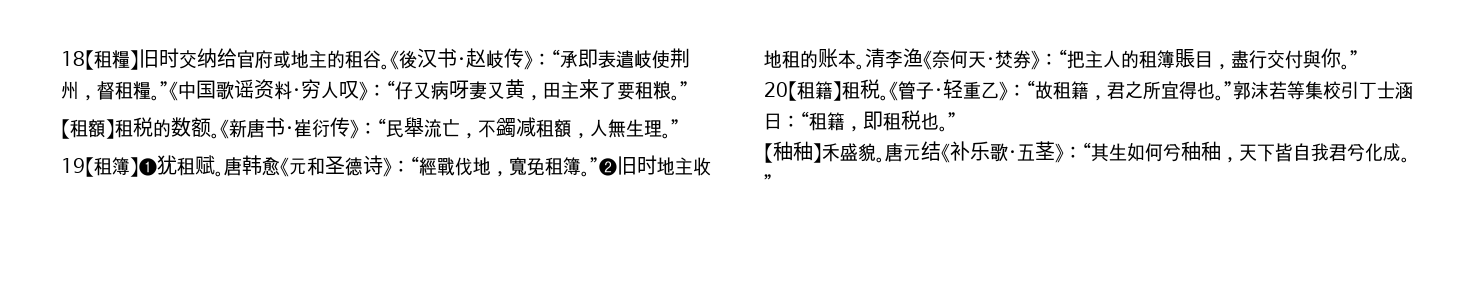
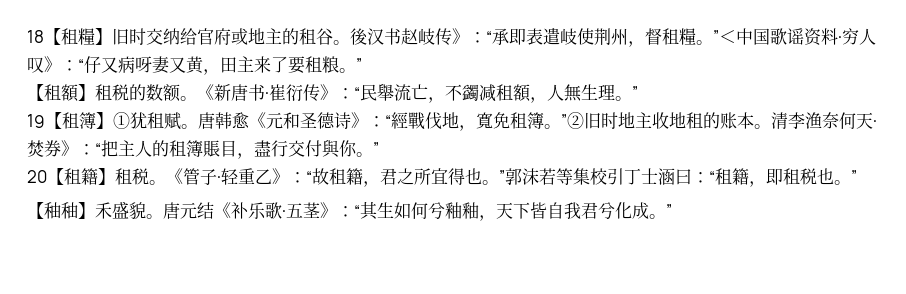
[390,48,466,70] 《後汉书· -> [350,28,401,45] 後汉书
[169,81,178,101] 《 -> [719,30,736,43] ＜
[139,158,157,176] ❶ -> [113,112,130,129] ①
[590,157,617,176] ”❷ -> [561,112,584,129] ”②
[923,50,932,70] 《 -> (822, 120) none
[1181,141,1221,161] 秞秞 -> [445,202,479,219] 釉釉

